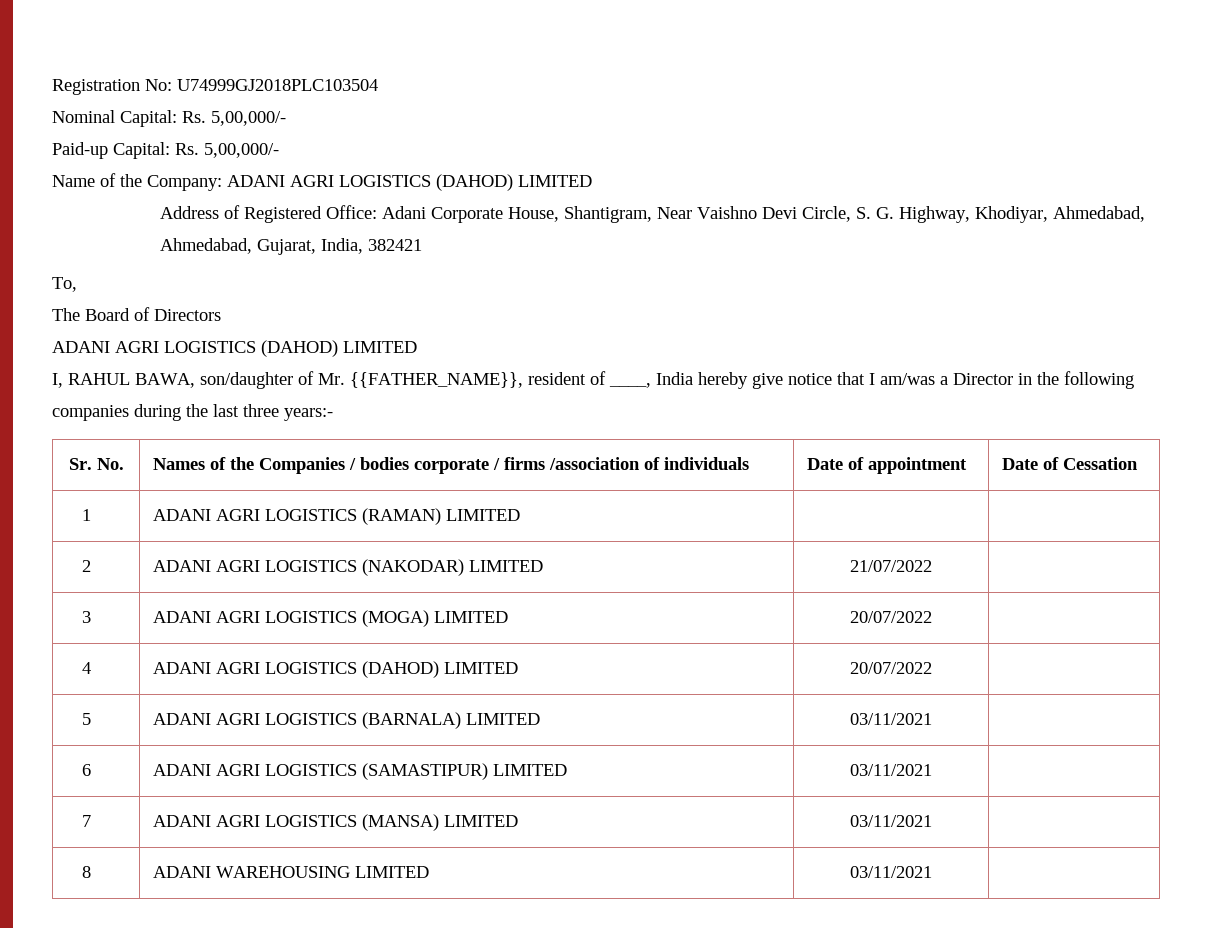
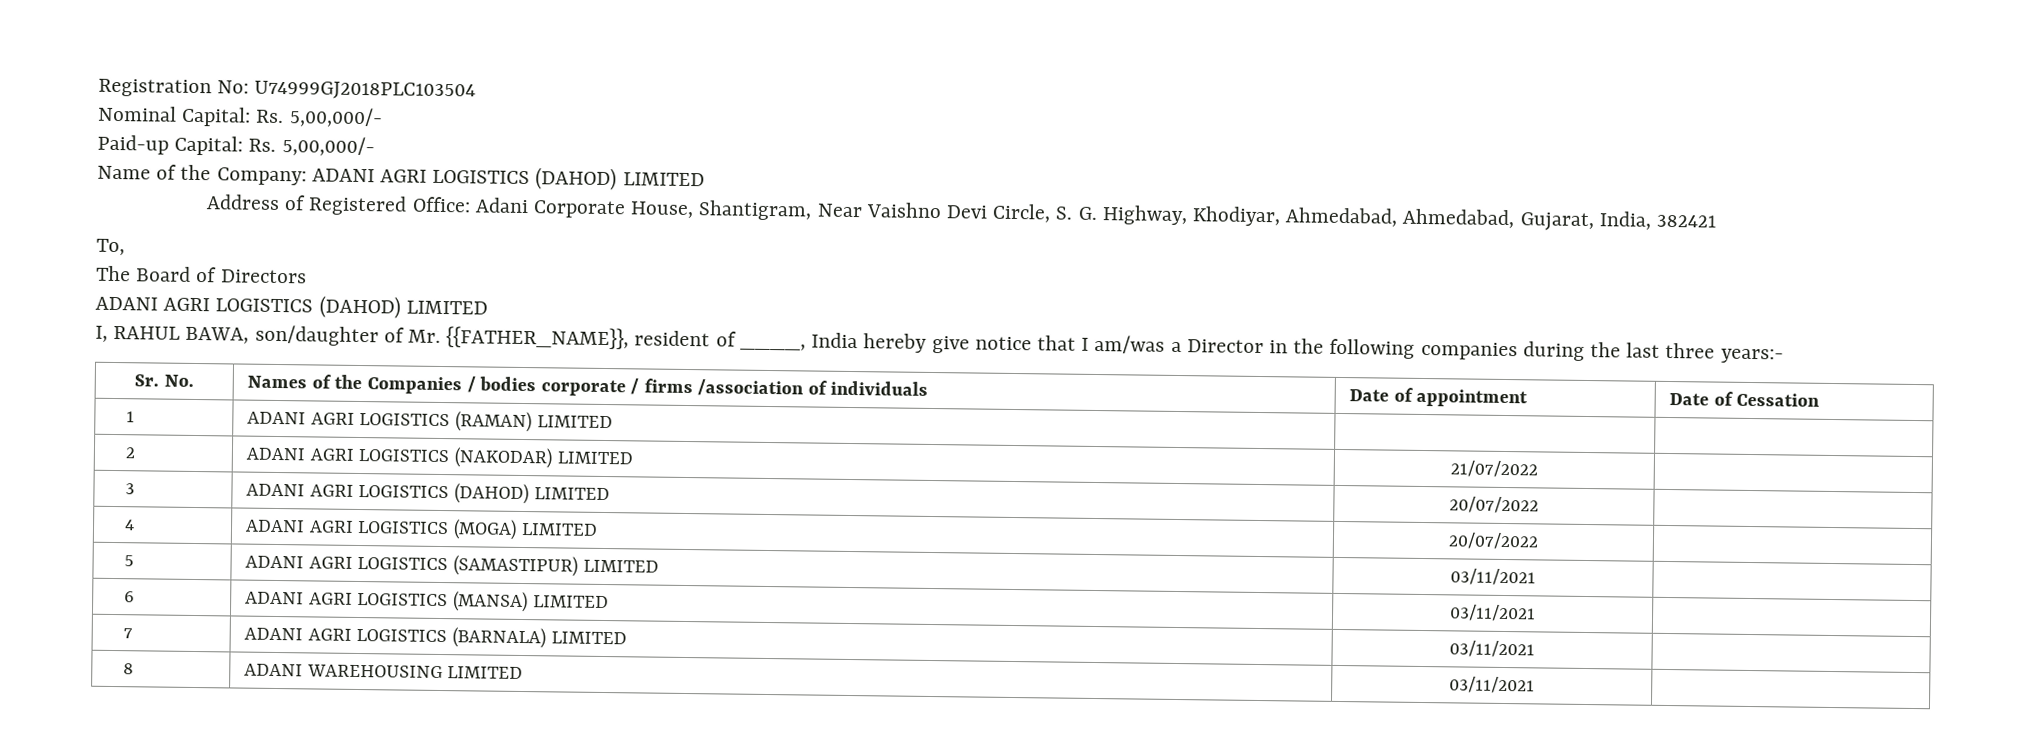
[361,610,429,627] (MOGA) -> [453,483,529,505] (DAHOD)
[361,661,439,678] (DAHOD) -> [452,519,517,540] (MOGA)
[361,712,461,729] (BARNALA) -> [452,555,578,577] (SAMASTIPUR)
[361,763,488,780] (SAMASTIPUR) -> [452,591,528,613] (MANSA)
[361,814,439,831] (MANSA) -> [451,627,546,649] (BARNALA)

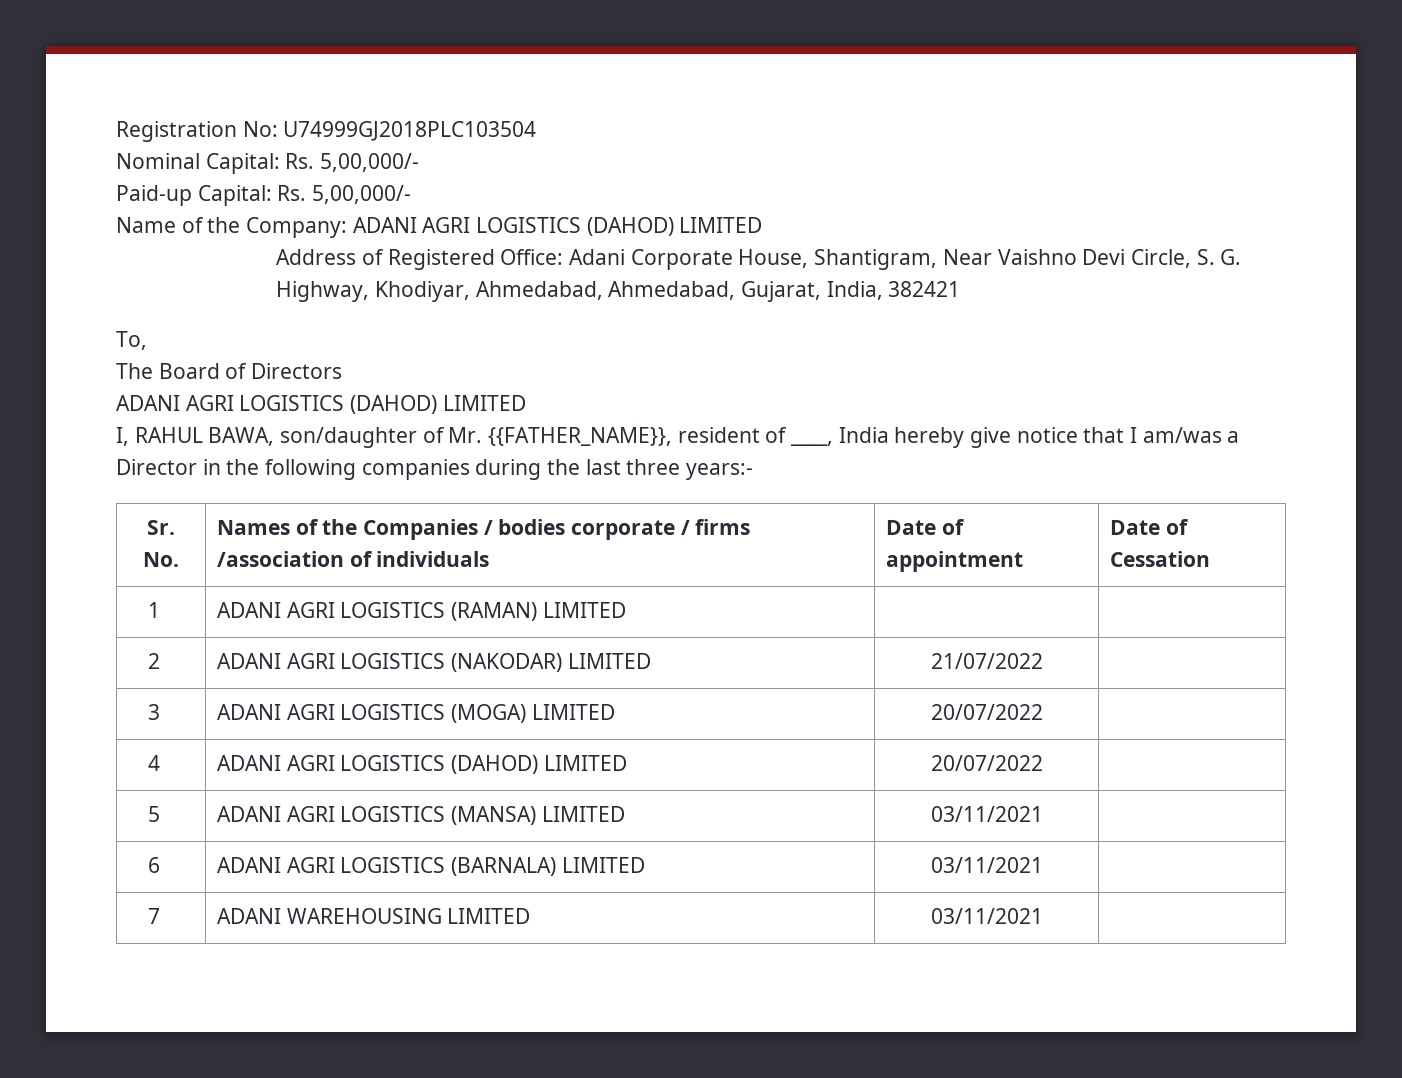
[453,483,529,505] (DAHOD) -> [451,704,527,723] (MOGA)
[452,519,517,540] (MOGA) -> [451,755,539,774] (DAHOD)
[452,555,578,577] (SAMASTIPUR) -> [451,806,537,825] (MANSA)
[452,591,528,613] (MANSA) -> [451,857,557,876] (BARNALA)
[244,627,627,649] [1449,640,1535,658] [122,663,134,675] | ADANI AGRI LOGISTICS (BARNALA) LIMITED | 03/11/2021 | // 8 -> (160, 916) none

